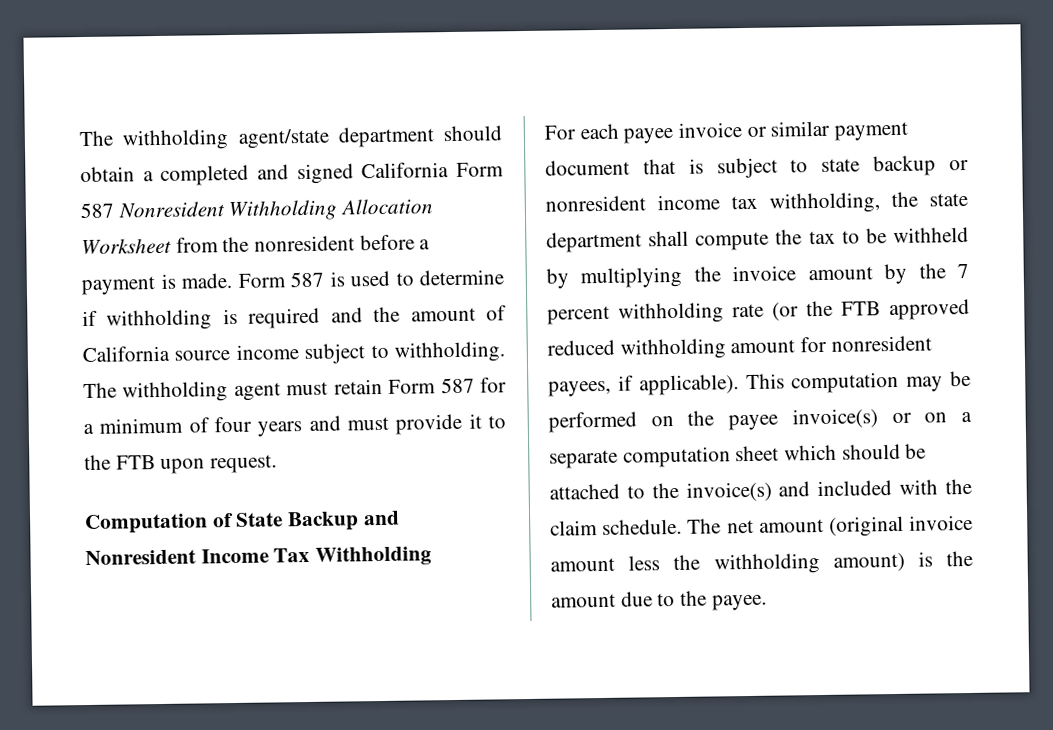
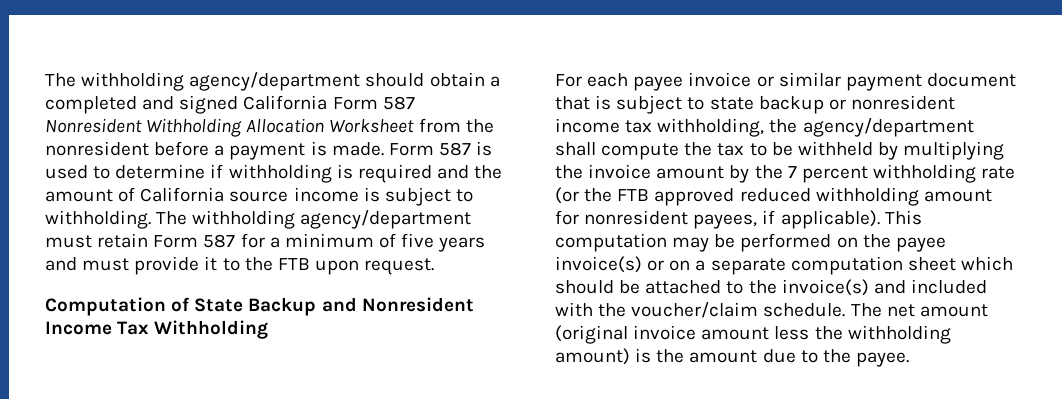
[79,126,435,151] The withholding agent/state department -> [45,72,361,91] The withholding agency/department
(299, 352) none -> [363,187,380,202] is
[233,382,281,401] agent -> [300,210,472,229] agency/department
[214,416,252,433] four -> [401,233,435,248] five
[929,192,968,207] [546,231,642,253] state department -> [802,118,974,137] agency/department
[550,520,598,536] claim -> [631,302,759,318] voucher/claim

